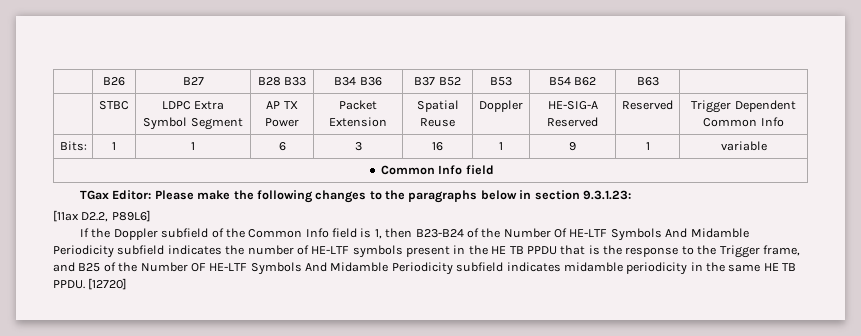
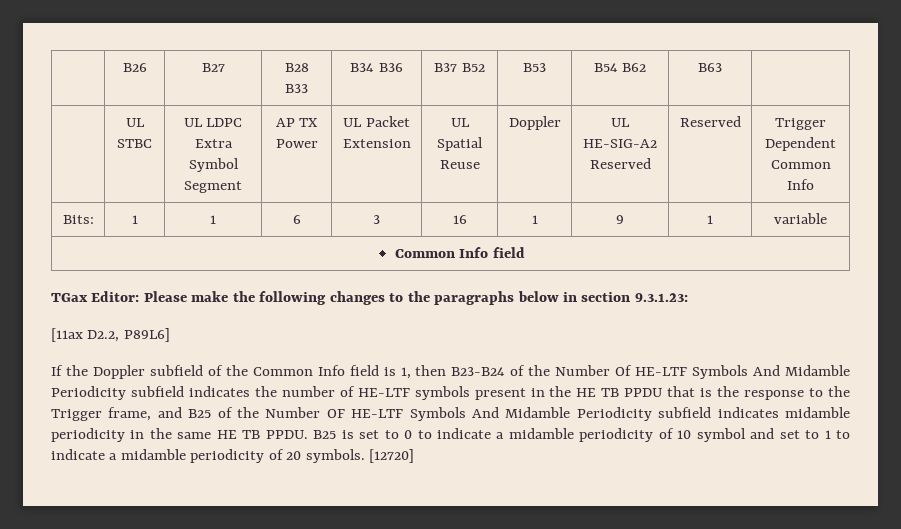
(659, 81) none -> [125,118,145,127] UL
(129, 105) none -> [183,118,203,127] UL
(299, 122) none -> [343,118,363,127] UL
(387, 122) none -> [450,118,470,127] UL
[547,101,598,110] HE-SIG-A -> [611,118,630,127] [583,139,657,148] UL HE-SIG-A2
(85, 284) none -> [313,428,851,442] [51,449,365,463] B25 is set to 0 to indicate a midamble periodicity of 10 symbol and set to 1 to indicate a midamble periodicity of 20 symbols.

